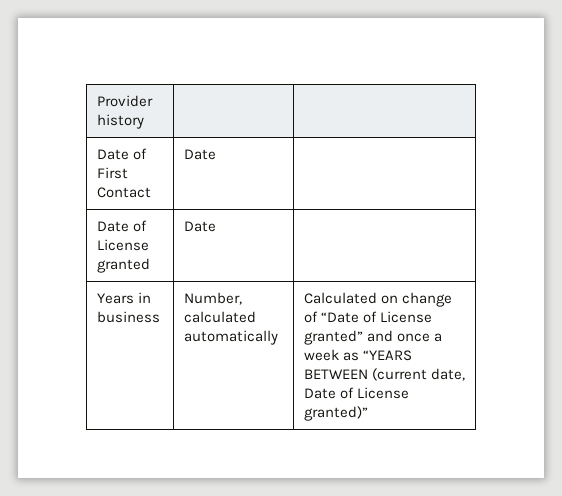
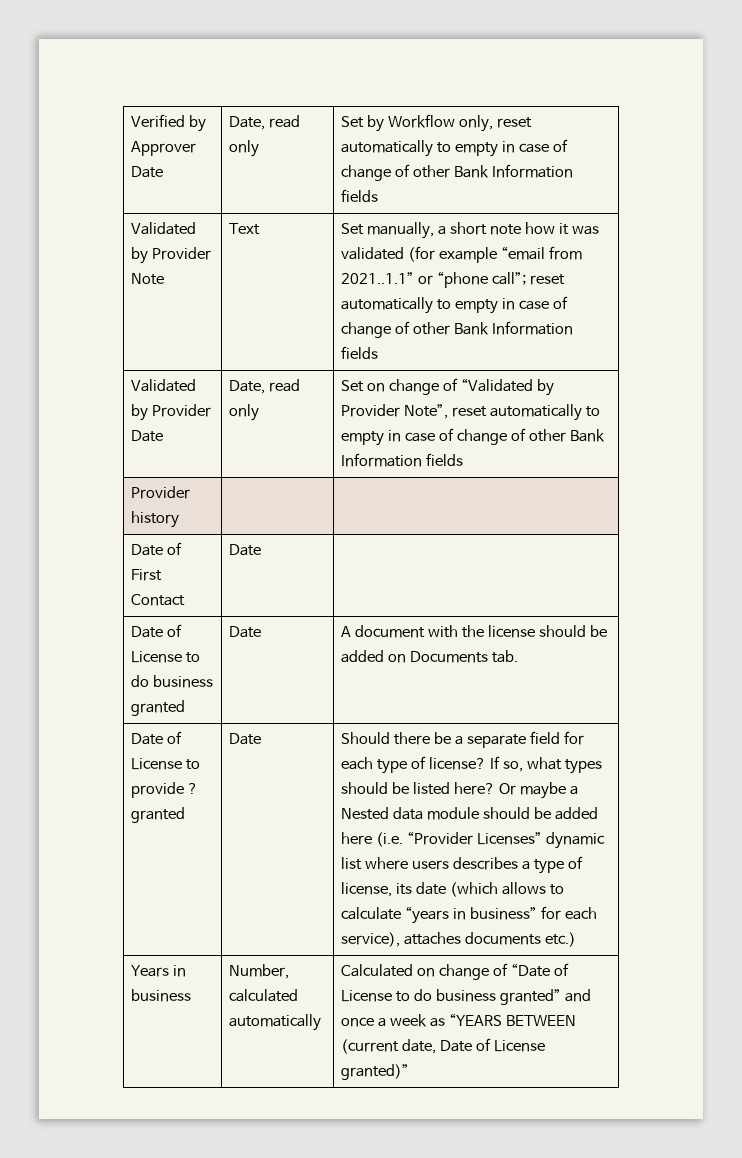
(96, 101) none -> [131,114,207,132] [131,141,197,156] [131,166,164,178] [229,115,301,130] [229,140,260,157] [341,114,532,132] [341,139,568,157] [341,164,573,181] [341,189,379,202] [131,222,197,235] [131,247,212,264] [131,273,165,285] [229,223,261,235] [341,222,599,239] [341,246,582,263] [341,271,565,288] [341,296,568,314] [341,321,573,338] [341,346,379,359] [131,379,197,392] [131,404,212,421] [131,430,164,442] [229,379,301,394] [229,404,260,421] [341,378,554,396] [341,404,600,421] [341,428,605,446] [341,453,464,467] Verified by Approver Date | Date, read only | Set by Workflow only, reset automatically to empty in case of change of other Bank Information fields // Validated by Provider Note | Text | Set manually, a short note how it was validated (for example “email from 2021..1.1” or “phone call”; reset automatically to empty in case of change of other Bank Information fields // Validated by Provider Date | Date, read only | Set on change of “Validated by Provider Note”, reset automatically to empty in case of change of other Bank Information fields //
[96,258,150,273] [183,221,216,232] granted | Date | -> [186,652,201,663] [131,675,214,688] [131,700,186,716] [229,626,262,638] [341,625,607,638] [341,650,518,663] [131,731,183,745] [131,758,201,770] [131,782,199,798] [131,807,186,823] [229,733,262,745] [341,731,584,748] [341,756,602,774] [341,782,578,799] [341,807,598,820] [341,831,605,849] [341,856,583,874] [341,882,564,897] [341,906,597,924] [341,932,576,947] to do business granted | Date | A document with the license should be added on Documents tab. // Date of License to provide ? granted | Date | Should there be a separate field for each type of license? If so, what types should be listed here? Or maybe a Nested data module should be added here (i.e. “Provider Licenses” dynamic list where users describes a type of license, its date (which allows to calculate “years in business” for each service), attaches documents etc.)
(432, 317) none -> [396,989,496,1002] to do business

